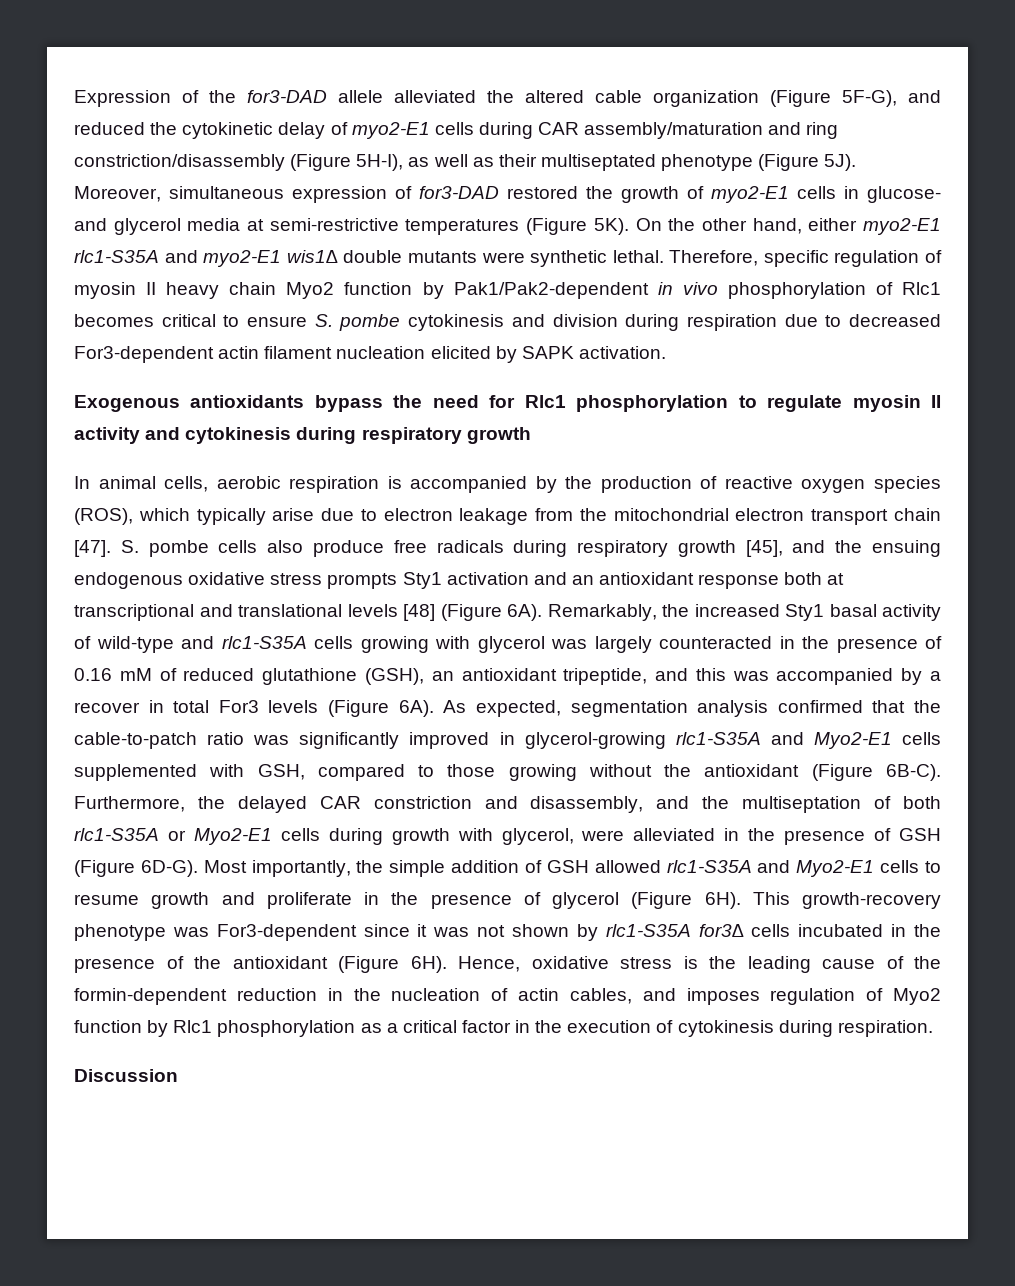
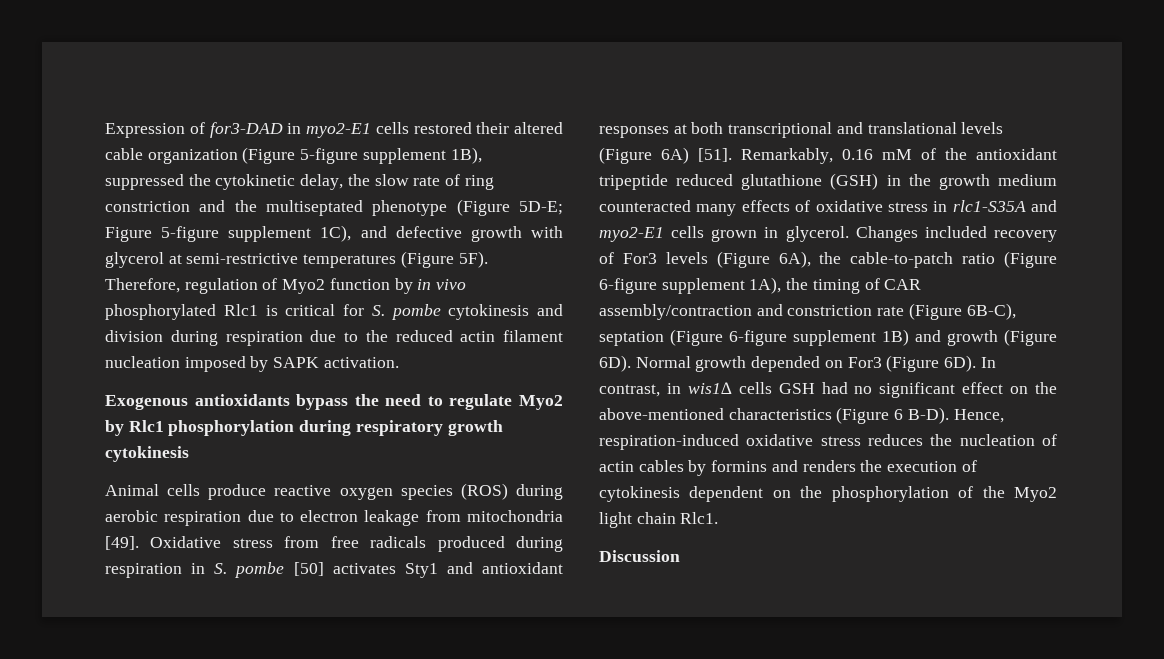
[209,90,941,107] [74,122,839,139] [74,154,857,171] [74,186,941,203] [74,218,942,235] [74,250,943,267] [74,282,649,299] the for3-DAD allele alleviated the altered cable organization (Figure 5F-G), and reduced the cytokinetic delay of myo2-E1 cells during CAR assembly/maturation and ring constriction/disassembly (Figure 5H-I), as well as their multiseptated phenotype (Figure 5J). Moreover, simultaneous expression of for3-DAD restored the growth of myo2-E1 cells in glucose- and glycerol media at semi-restrictive temperatures (Figure 5K). On the other hand, either myo2-E1 rlc1-S35A and myo2-E1 wis1∆ double mutants were synthetic lethal. Therefore, specific regulation of myosin II heavy chain Myo2 function by Pak1/Pak2-dependent -> [209,122,563,138] [105,147,482,164] [105,174,494,190] [105,199,563,216] [105,225,563,242] [105,251,488,268] [105,278,413,294] for3-DAD in myo2-E1 cells restored their altered cable organization (Figure 5-figure supplement 1B), suppressed the cytokinetic delay, the slow rate of ring constriction and the multiseptated phenotype (Figure 5D-E; Figure 5-figure supplement 1C), and defective growth with glycerol at semi-restrictive temperatures (Figure 5F). Therefore, regulation of Myo2 function by
[727,282,942,299] [74,314,308,327] phosphorylation of Rlc1 becomes critical to ensure -> [105,304,364,320] phosphorylated Rlc1 is critical for
[849,314,942,327] [74,346,214,363] decreased For3-dependent -> [365,330,453,342] the reduced
[430,346,491,359] elicited -> [184,356,246,372] imposed
[489,395,942,412] [74,427,531,444] [74,476,942,493] [74,508,315,525] for Rlc1 phosphorylation to regulate myosin II activity and cytokinesis during respiratory growth // In animal cells, aerobic respiration is accompanied by the production of reactive oxygen species (ROS), which typically arise -> [427,394,563,410] [105,420,503,436] [105,446,189,462] [105,483,563,500] [105,510,242,526] to regulate Myo2 by Rlc1 phosphorylation during respiratory growth cytokinesis // Animal cells produce reactive oxygen species (ROS) during aerobic respiration
[579,508,942,525] [74,540,942,557] [74,572,845,589] [74,604,941,621] [74,636,942,653] [74,668,942,685] [74,700,942,717] [74,732,942,749] [74,764,941,781] [74,796,941,813] [74,828,942,845] [74,860,941,877] [74,892,941,909] [74,924,941,941] [74,956,941,973] [74,988,942,1005] [74,1020,933,1037] the mitochondrial electron transport chain [47]. S. pombe cells also produce free radicals during respiratory growth [45], and the ensuing endogenous oxidative stress prompts Sty1 activation and an antioxidant response both at transcriptional and translational levels [48] (Figure 6A). Remarkably, the increased Sty1 basal activity of wild-type and rlc1-S35A cells growing with glycerol was largely counteracted in the presence of 0.16 mM of reduced glutathione (GSH), an antioxidant tripeptide, and this was accompanied by a recover in total For3 levels (Figure 6A). As expected, segmentation analysis confirmed that the cable-to-patch ratio was significantly improved in glycerol-growing rlc1-S35A and Myo2-E1 cells supplemented with GSH, compared to those growing without the antioxidant (Figure 6B-C). Furthermore, the delayed CAR constriction and disassembly, and the multiseptation of both rlc1-S35A or Myo2-E1 cells during growth with glycerol, were alleviated in the presence of GSH (Figure 6D-G). Most importantly, the simple addition of GSH allowed rlc1-S35A and Myo2-E1 cells to resume growth and proliferate in the presence of glycerol (Figure 6H). This growth-recovery phenotype was For3-dependent since it was not shown by rlc1-S35A for3∆ cells incubated in the presence of the antioxidant (Figure 6H). Hence, oxidative stress is the leading cause of the formin-dependent reduction in the nucleation of actin cables, and imposes regulation of Myo2 function by Rlc1 phosphorylation as a critical factor in the execution of cytokinesis during respiration. -> [466,510,563,522] [105,536,563,552] [105,562,563,578] [599,122,1004,138] [599,147,1057,164] [599,173,1057,190] [599,200,1057,216] [599,226,1057,242] [599,251,1057,268] [599,277,922,294] [599,303,1016,320] [599,329,1057,346] [599,355,996,372] [599,382,1057,398] [599,407,1004,424] [599,434,1057,450] [599,460,977,476] [599,486,1057,502] [599,512,719,528] mitochondria [49]. Oxidative stress from free radicals produced during respiration in S. pombe [50] activates Sty1 and antioxidant responses at both transcriptional and translational levels (Figure 6A) [51]. Remarkably, 0.16 mM of the antioxidant tripeptide reduced glutathione (GSH) in the growth medium counteracted many effects of oxidative stress in rlc1-S35A and myo2-E1 cells grown in glycerol. Changes included recovery of For3 levels (Figure 6A), the cable-to-patch ratio (Figure 6-figure supplement 1A), the timing of CAR assembly/contraction and constriction rate (Figure 6B-C), septation (Figure 6-figure supplement 1B) and growth (Figure 6D). Normal growth depended on For3 (Figure 6D). In contrast, in wis1∆ cells GSH had no significant effect on the above-mentioned characteristics (Figure 6 B-D). Hence, respiration-induced oxidative stress reduces the nucleation of actin cables by formins and renders the execution of cytokinesis dependent on the phosphorylation of the Myo2 light chain Rlc1.

